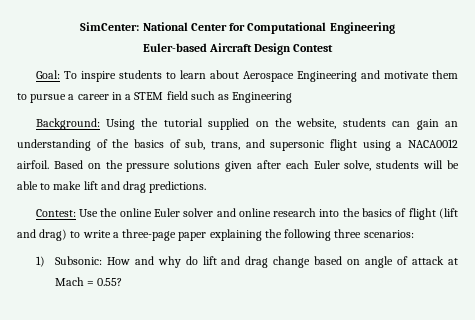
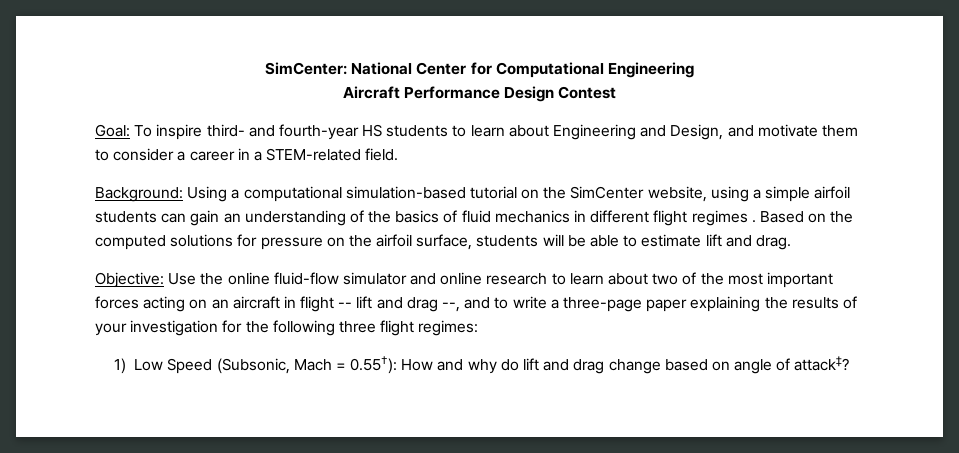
[142,43,252,52] Euler-based Aircraft -> [342,86,500,99] Aircraft Performance
(116, 76) none -> [206,124,383,140] third- and fourth-year HS
[242,71,294,82] Aerospace -> (549, 131) none
(380, 74) none -> [670,124,754,140] Design, and
[30,94,67,103] pursue -> [113,148,175,161] consider
[134,91,293,103] [35,118,337,130] STEM field such as Engineering // Background: Using the tutorial supplied on the website, -> [266,148,399,161] [95,186,851,202] STEM-related field. // Background: Using a computational simulation-based tutorial on the SimCenter website, using a simple airfoil
[185,139,458,151] [17,160,372,172] sub, trans, and supersonic flight using a NACA0012 airfoil. Based on the pressure solutions given after each Euler solve, -> [461,210,854,226] [95,234,473,250] fluid mechanics in different flight regimes . Based on the computed solutions for pressure on the airfoil surface,
[53,181,207,193] [35,208,459,220] [17,229,68,241] make lift and drag predictions. // Contest: Use the online Euler solver and online research into the basics of flight (lift and drag) -> [641,234,791,250] [95,272,833,288] [95,296,491,312] estimate lift and drag. // Objective: Use the online fluid-flow simulator and online research to learn about two of the most important forces acting on an aircraft in flight -- lift and drag --, and
[284,229,414,241] [35,256,102,267] following three scenarios: // 1) Subsonic: -> [791,296,857,309] [95,320,479,336] [114,356,398,374] results of your investigation for the following three flight regimes: // 1) Low Speed (Subsonic, Mach = 0.55†):
[412,256,458,265] [54,277,123,286] attack at Mach = 0.55? -> [794,356,850,371] attack‡?

